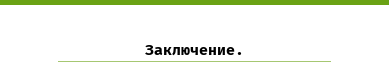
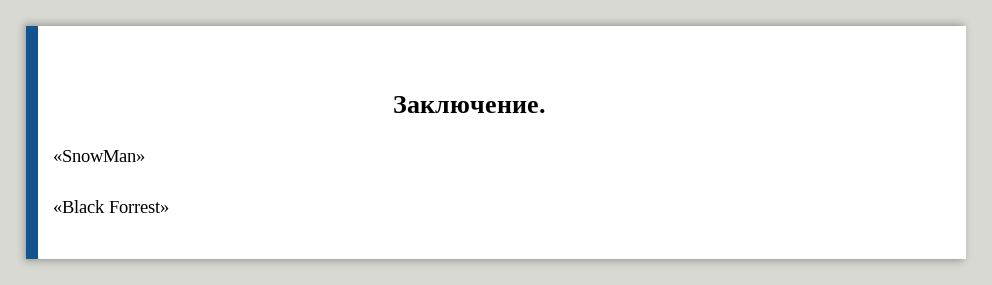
(244, 50) none -> [53,150,145,162] [53,200,169,213] // «SnowMan» // «Black Forrest»

